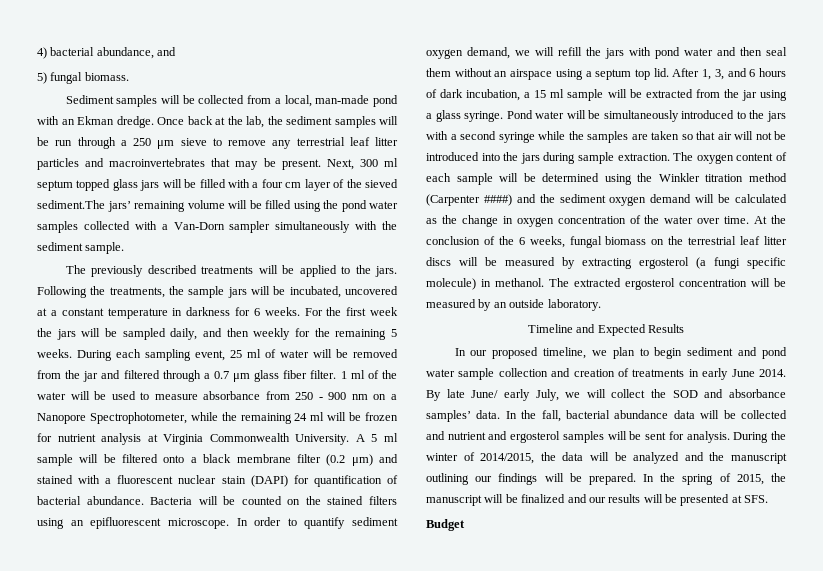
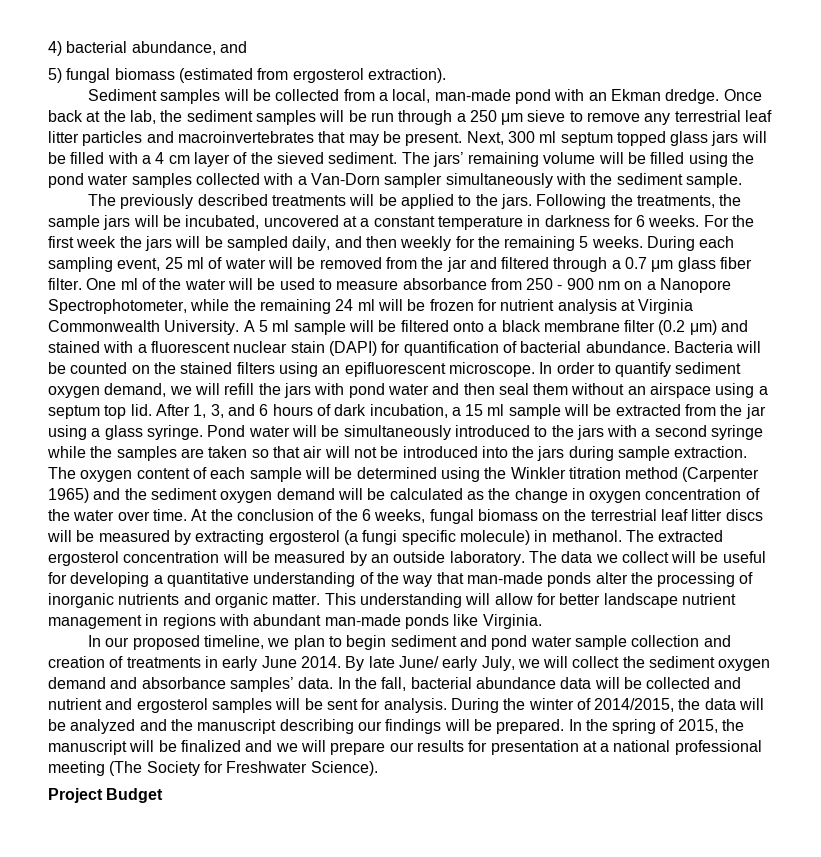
[84,72,129,81] biomass. -> [114,68,446,83] biomass (estimated from ergosterol extraction).
[261,179,283,188] four -> [155,152,165,164] 4
[37,200,105,209] sediment.The -> [328,152,430,164] sediment. The
[340,371,347,379] 1 -> [86,278,117,290] One
[483,194,512,206] ####) -> [48,488,89,503] 1965)
[527,324,685,336] // Timeline and Expected Results -> [528,551,766,563] [48,572,754,587] [48,593,736,608] [48,614,542,629] The data we collect will be useful for developing a quantitative understanding of the way that man-made ponds alter the processing of inorganic nutrients and organic matter. This understanding will allow for better landscape nutrient management in regions with abundant man-made ponds like Virginia.
[672,390,698,398] SOD -> [649,656,771,671] [48,677,106,689] sediment oxygen demand
[426,473,469,485] outlining -> [279,719,354,734] describing
[588,494,769,506] our results will be presented at SFS. // -> [275,740,762,755] [48,761,378,776] [48,788,103,803] we will prepare our results for presentation at a national professional meeting (The Society for Freshwater Science). // Project

